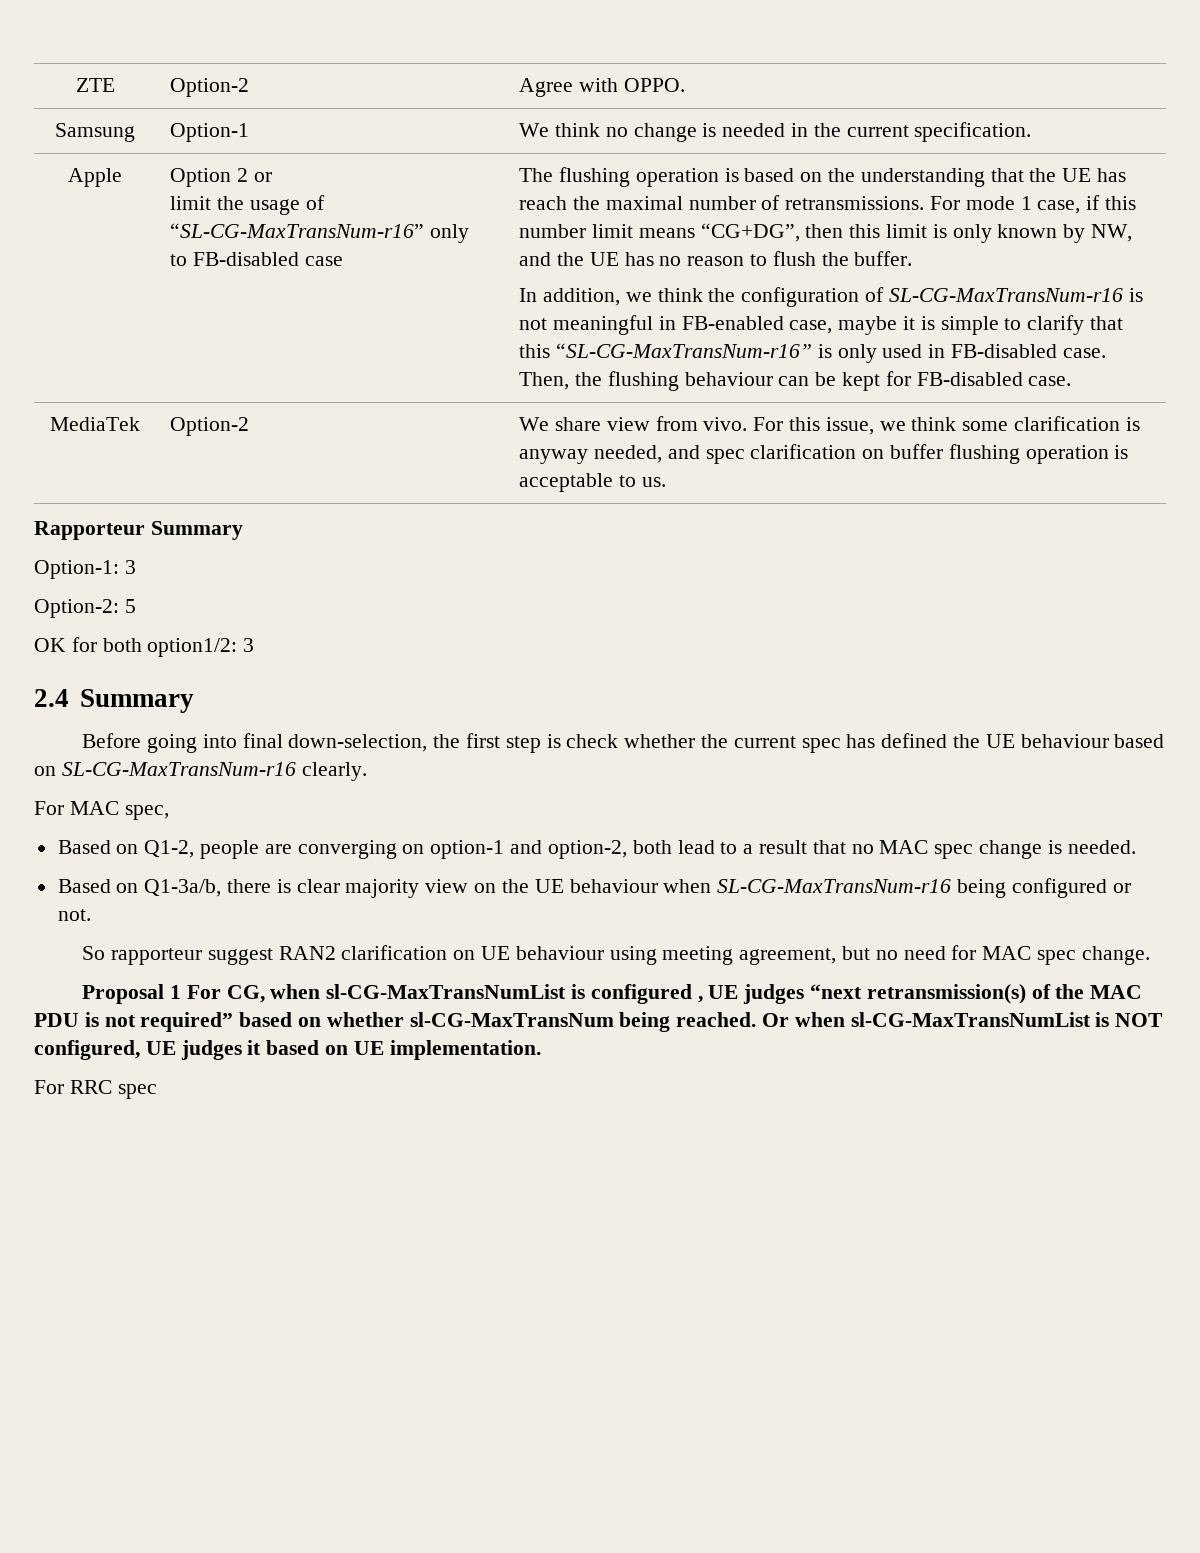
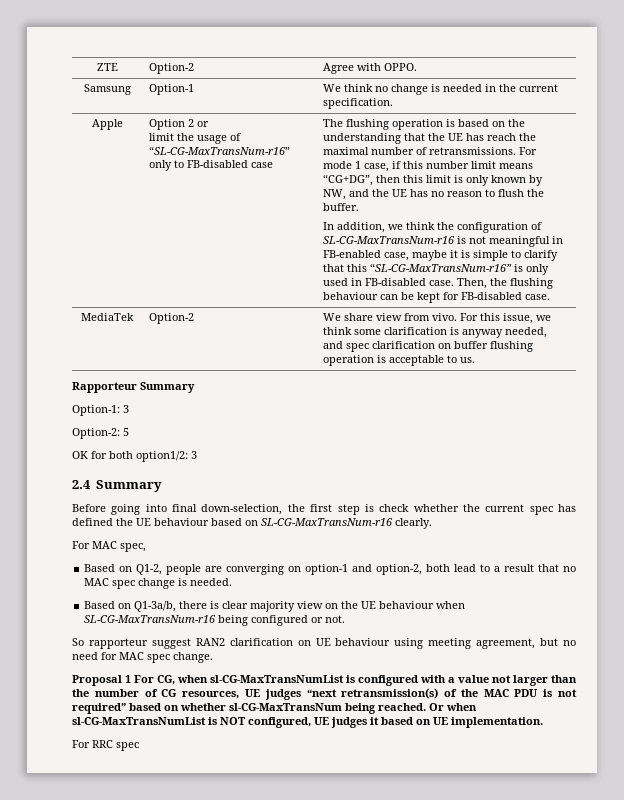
[697,996,703,1003] , -> [420,675,577,686] [72,689,240,699] with a value not larger than the number of CG resources,

